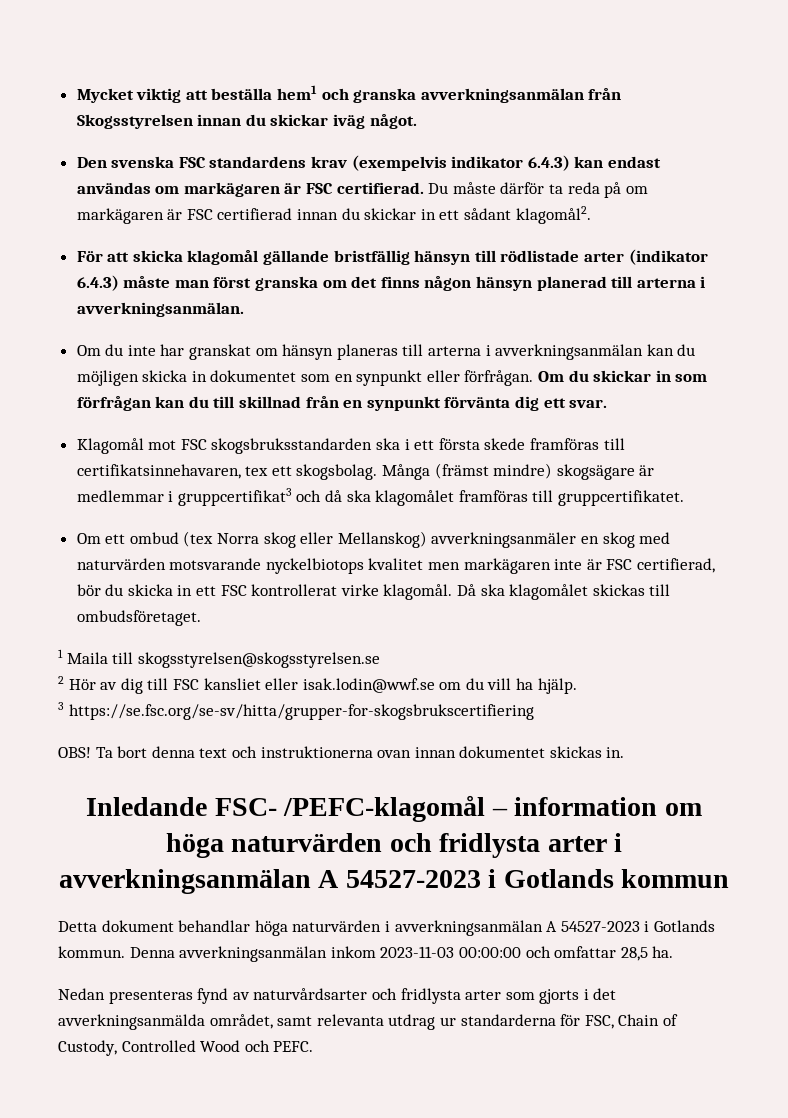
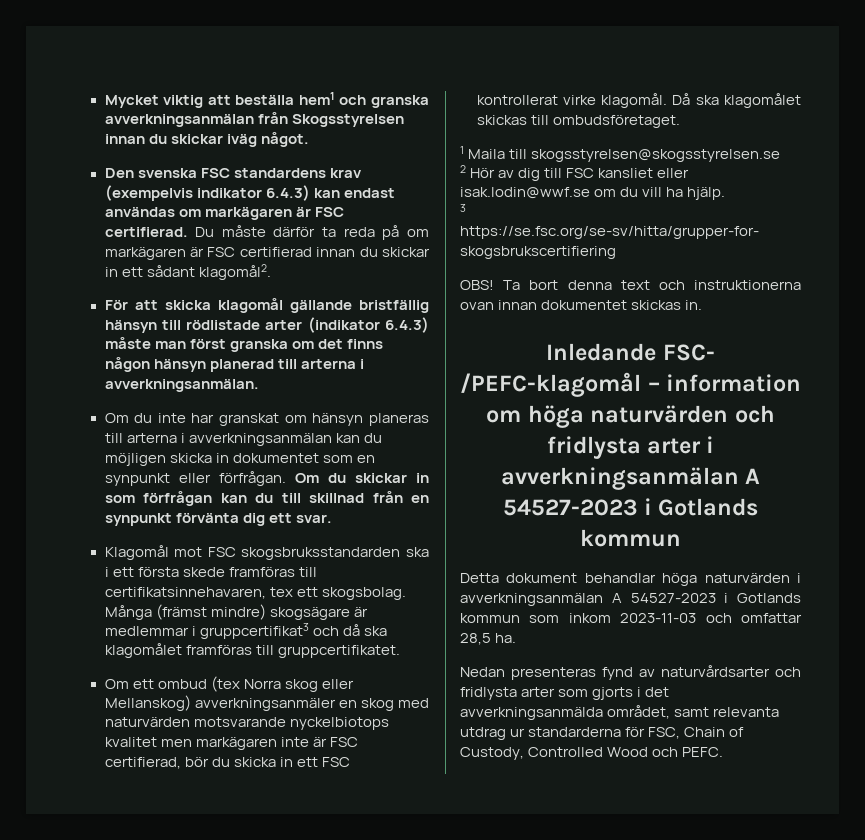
[58,946,328,962] kommun. Denna avverkningsanmälan -> [460,613,560,623] kommun som
[458,947,521,958] 00:00:00 -> (697, 618) none

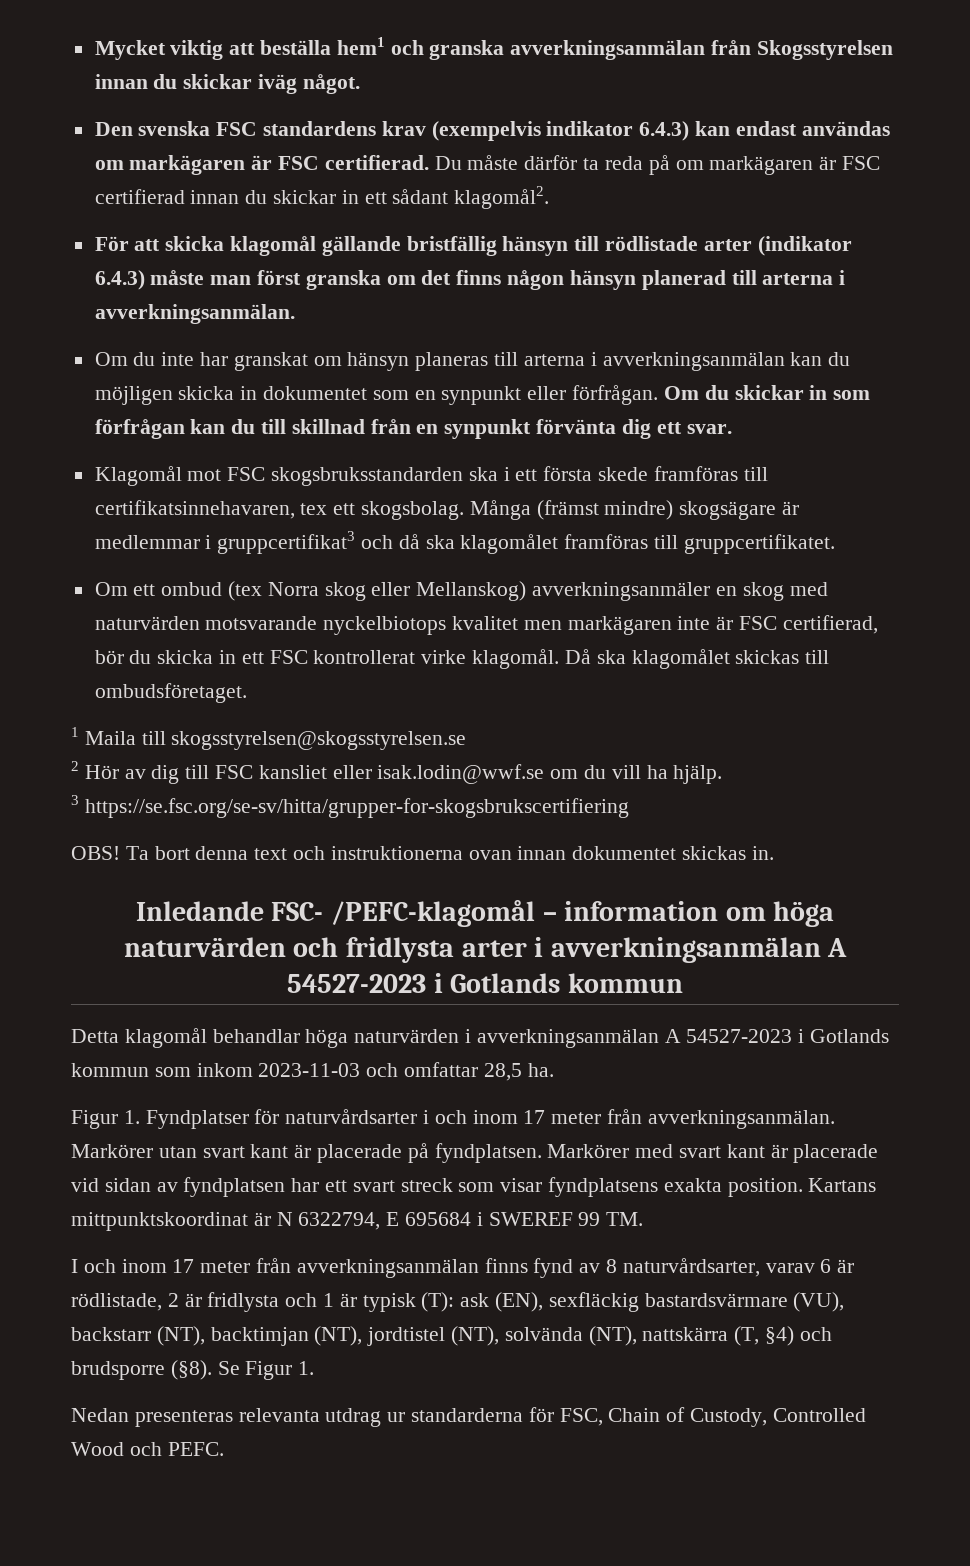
[506,573,578,583] dokument -> [124,1028,207,1048] klagomål
[460,665,801,680] [460,687,670,700] [460,705,710,720] Nedan presenteras fynd av naturvårdsarter och fridlysta arter som gjorts i det avverkningsanmälda området, samt -> [71,1109,835,1129] [71,1143,879,1163] [71,1177,877,1197] [71,1212,644,1231] [71,1258,855,1278] [71,1292,845,1312] [71,1326,832,1346] [71,1360,315,1380] [71,1408,233,1427] Figur 1. Fyndplatser för naturvårdsarter i och inom 17 meter från avverkningsanmälan. Markörer utan svart kant är placerade på fyndplatsen. Markörer med svart kant är placerade vid sidan av fyndplatsen har ett svart streck som visar fyndplatsens exakta position. Kartans mittpunktskoordinat är N 6322794, E 695684 i SWEREF 99 TM. // I och inom 17 meter från avverkningsanmälan finns fynd av 8 naturvårdsarter, varav 6 är rödlistade, 2 är fridlysta och 1 är typisk (T): ask (EN), sexfläckig bastardsvärmare (VU), backstarr (NT), backtimjan (NT), jordtistel (NT), solvända (NT), nattskärra (T, §4) och brudsporre (§8). Se Figur 1. // Nedan presenteras

